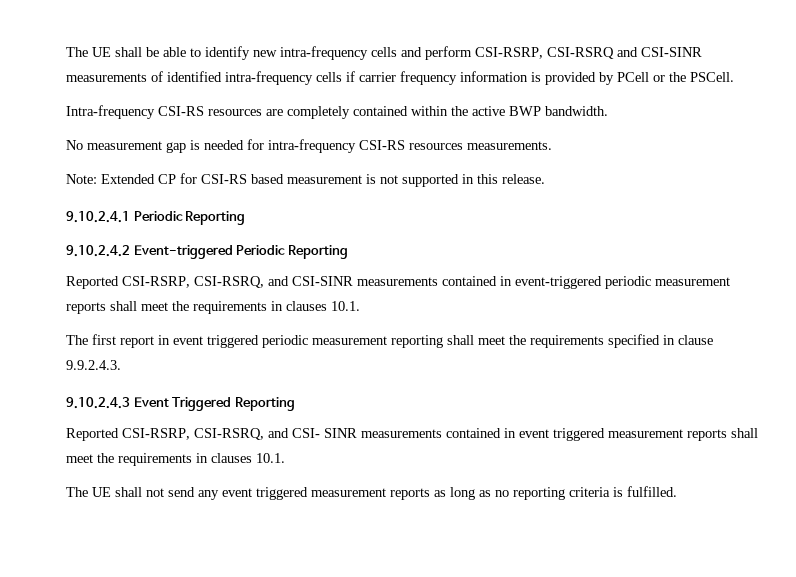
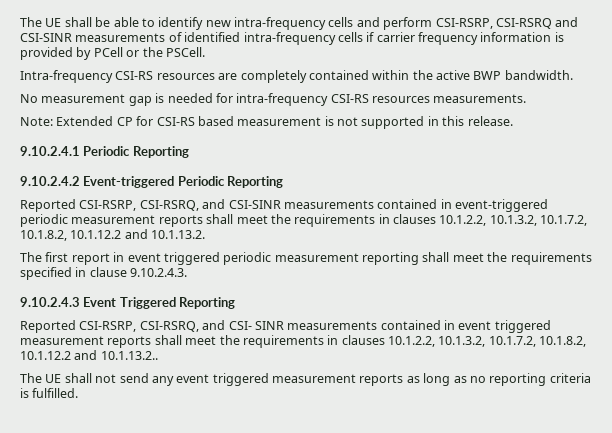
[331,301,360,311] 10.1. -> [439,215,588,226] [20,229,206,241] 10.1.2.2, 10.1.3.2, 10.1.7.2, 10.1.8.2, 10.1.12.2 and 10.1.13.2.
[66,360,121,370] 9.9.2.4.3. -> [130,268,188,277] 9.10.2.4.3.
[256,453,285,463] 10.1. -> [388,336,587,347] [20,350,158,360] 10.1.2.2, 10.1.3.2, 10.1.7.2, 10.1.8.2, 10.1.12.2 and 10.1.13.2..

